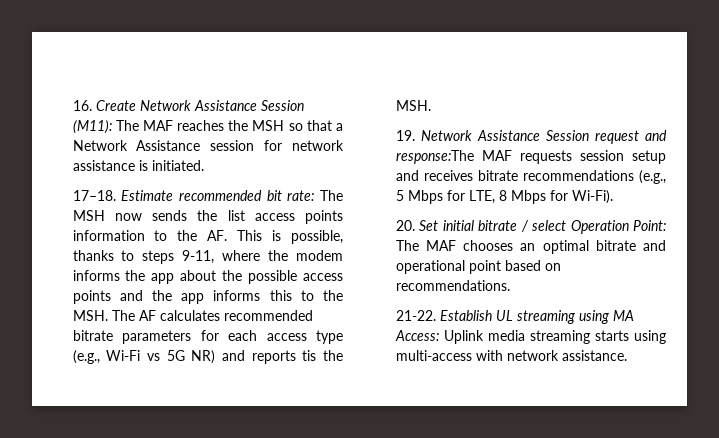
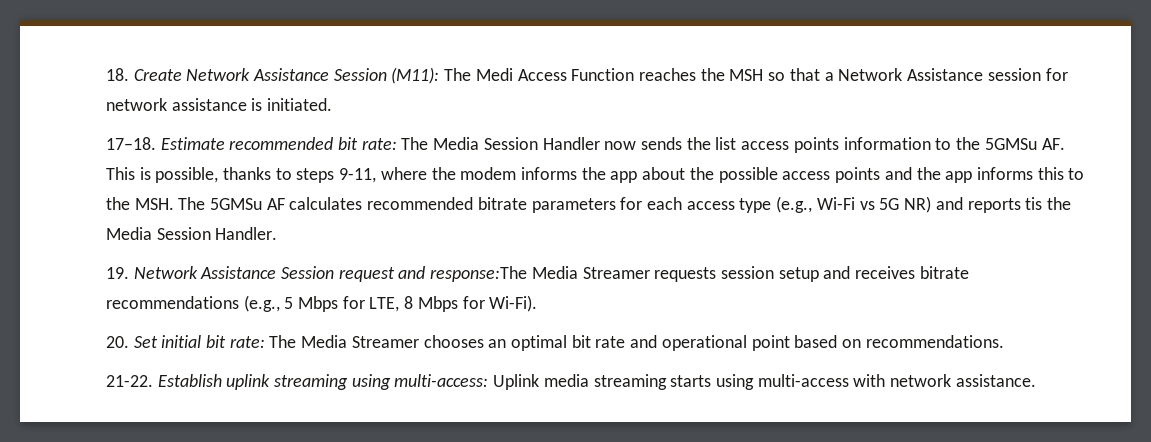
[72,100,92,111] 16. -> [105,68,129,81] 18.
[142,120,173,131] MAF -> [475,68,635,81] Medi Access Function
[72,210,105,221] MSH -> [433,137,600,150] Media Session Handler
(198, 235) none -> [984,138,1037,150] 5GMSu
(135, 315) none -> [209,198,262,210] 5GMSu
[395,100,431,111] MSH. -> [105,227,278,240] Media Session Handler.
[481,150,512,161] MAF -> [531,266,650,279] Media Streamer
[478,220,666,234] [395,240,456,251] bitrate / select Operation Point: The MAF -> [205,335,419,348] bit rate: The Media Streamer
[595,240,636,251] bitrate -> [571,335,626,348] bit rate
[495,310,513,321] UL -> [226,374,271,390] uplink
[612,310,634,321] [394,330,439,341] MA Access: -> [394,374,489,387] multi-access:

